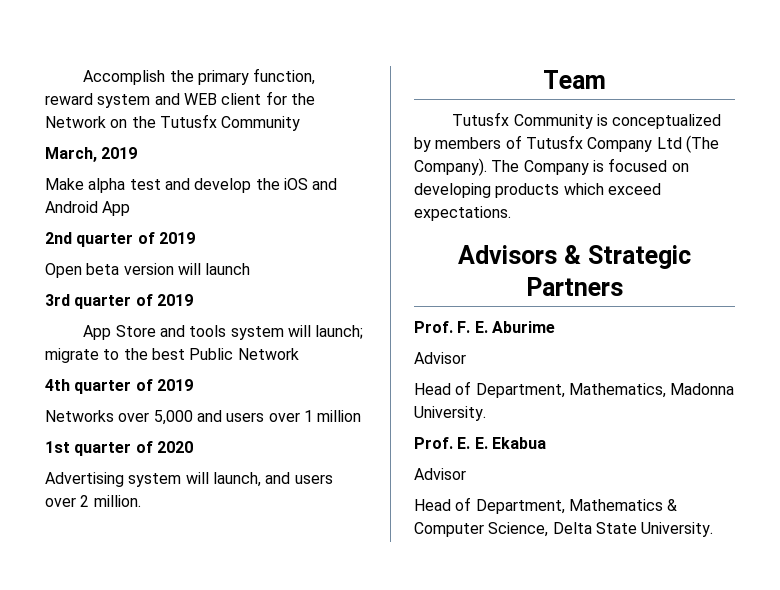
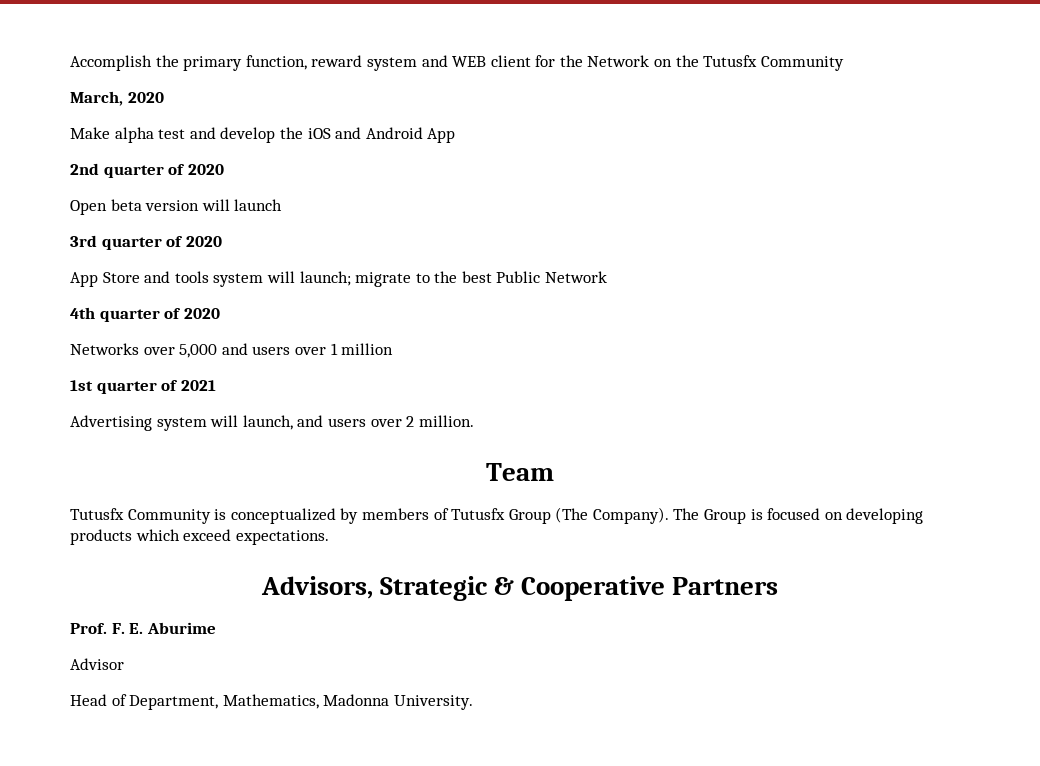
[101,147,138,159] 2019 -> [127,92,164,103] 2020
[158,232,195,244] 2019 -> [187,164,224,175] 2020
[156,294,193,306] 2019 -> [185,236,222,247] 2020
[156,379,193,391] 2019 -> [183,308,220,319] 2020
[156,441,193,453] 2020 -> [180,380,216,391] 2021
[587,137,682,152] Company Ltd -> [508,509,551,524] Group
[523,160,589,175] Company -> [704,509,747,524] Group
[458,245,691,269] Advisors & Strategic -> [260,576,666,601] Advisors, Strategic & Cooperative
[414,437,546,449] [414,468,466,480] [414,497,678,514] [414,522,714,537] // Prof. E. E. Ekabua // Advisor // Head of Department, Mathematics & Computer Science, Delta State University. -> (473, 702) none

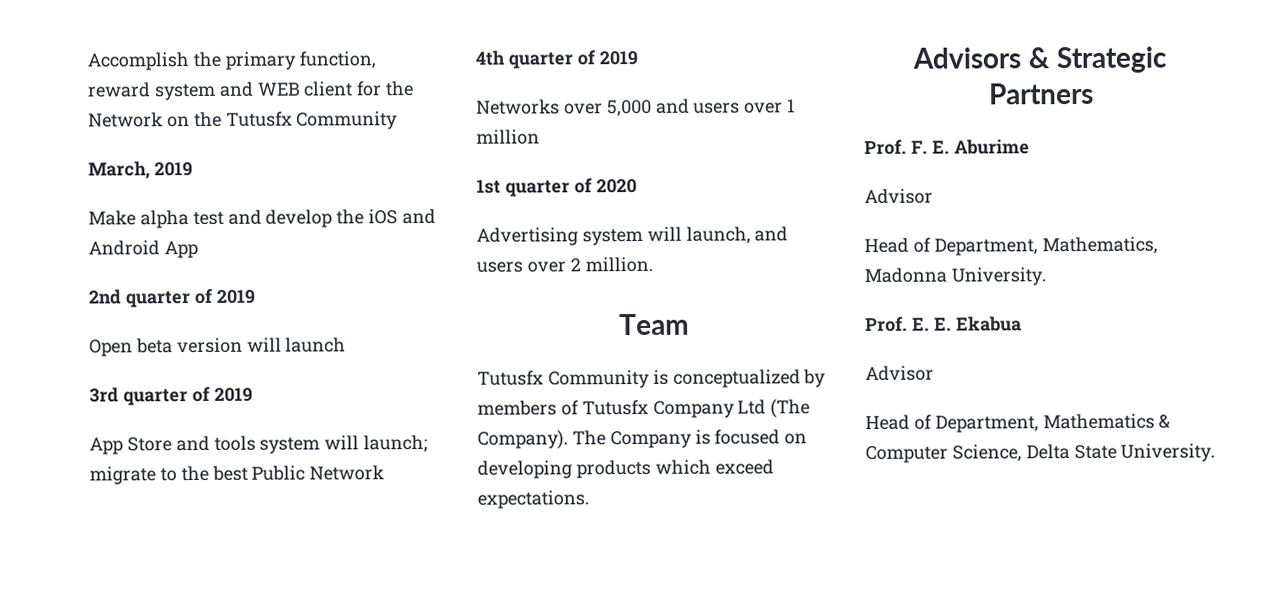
[127,92,164,103] 2020 -> [153,162,193,177] 2019
[187,164,224,175] 2020 -> [215,289,256,304] 2019
[185,236,222,247] 2020 -> [213,387,253,402] 2019
[183,308,220,319] 2020 -> [598,51,638,66] 2019
[180,380,216,391] 2021 -> [595,179,637,194] 2020
[508,509,551,524] Group -> [652,399,767,418] Company Ltd
[704,509,747,524] Group -> [609,430,692,449] Company
[260,576,666,601] Advisors, Strategic & Cooperative -> [912,46,1167,74] Advisors & Strategic
(473, 702) none -> [865,316,1022,332] [865,365,934,381] [865,413,1171,433] [865,443,1216,463] // Prof. E. E. Ekabua // Advisor // Head of Department, Mathematics & Computer Science, Delta State University.

